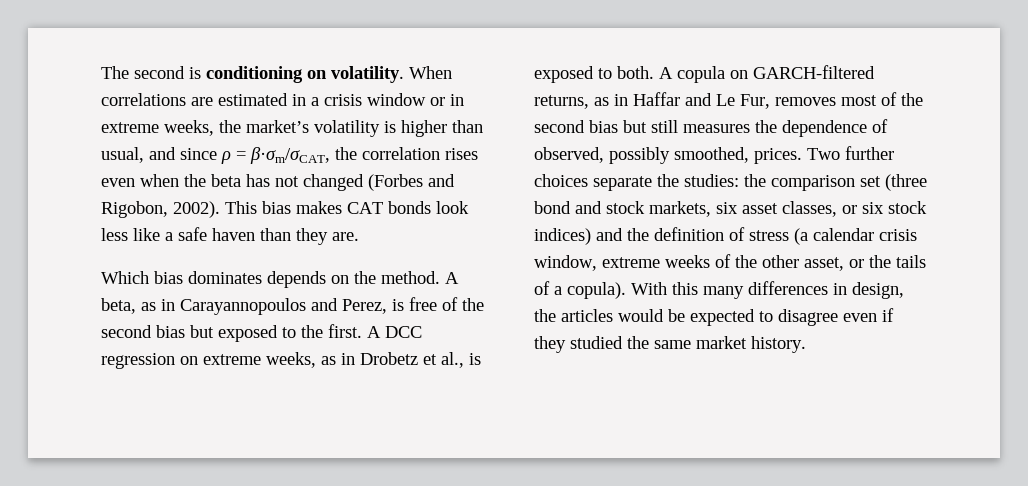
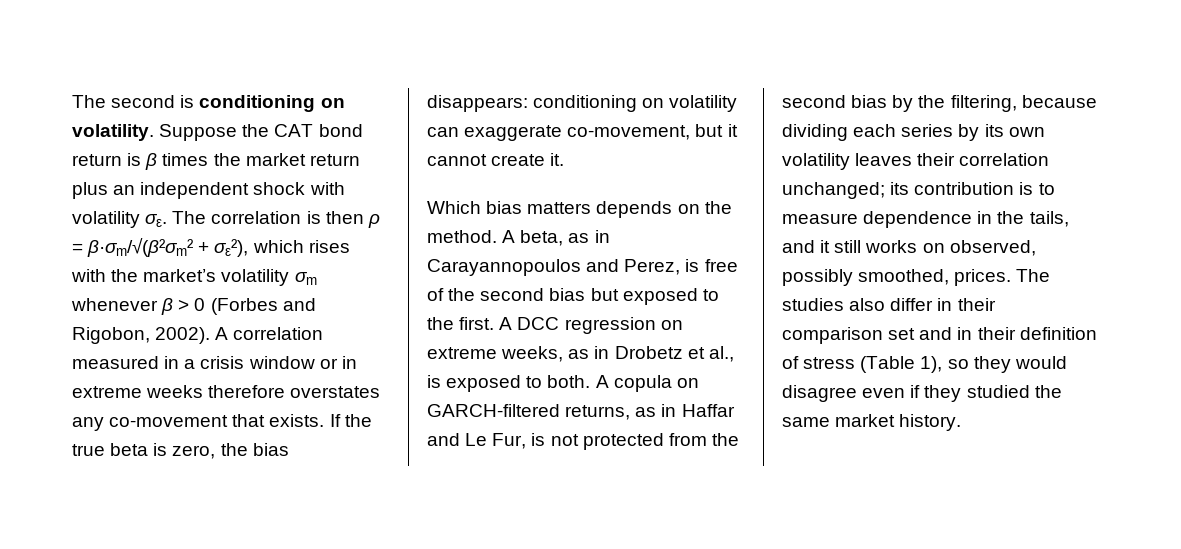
[409,66,452,79] [101,93,288,106] When correlations are estimated -> [159,124,363,141] [72,153,360,170] [72,182,345,199] [72,211,380,228] [72,238,350,257] [71,269,317,286] [71,298,316,315] [72,327,324,344] [72,356,159,369] Suppose the CAT bond return is β times the market return plus an independent shock with volatility σε. The correlation is then ρ = β·σm/√(β²σm² + σε²), which rises with the market’s volatility σm whenever β > 0 (Forbes and Rigobon, 2002). A correlation measured
[164,120,483,137] [101,147,478,164] [101,174,455,191] [101,201,469,218] [101,227,359,245] weeks, the market’s volatility is higher than usual, and since ρ = β·σm/σCAT, the correlation rises even when the beta has not changed (Forbes and Rigobon, 2002). This bias makes CAT bonds look less like a safe haven than they are. -> [146,385,381,398] [72,414,372,431] [72,443,289,459] [427,95,738,112] [427,124,738,141] [427,153,565,166] weeks therefore overstates any co-movement that exists. If the true beta is zero, the bias disappears: conditioning on volatility can exaggerate co-movement, but it cannot create it.
[188,271,262,284] dominates -> [527,202,592,214] matters
[775,92,923,106] [534,119,888,137] [534,146,894,164] [534,174,927,191] [534,201,927,217] [534,227,917,245] [534,254,926,271] [534,281,904,299] [534,309,773,326] removes most of the second bias but still measures the dependence of observed, possibly smoothed, prices. Two further choices separate the studies: the comparison set (three bond and stock markets, six asset classes, or six stock indices) and the definition of stress (a calendar crisis window, extreme weeks of the other asset, or the tails of a copula). With this many differences in design, the articles would be expected to -> [531,433,739,450] [782,95,1097,112] [782,124,1045,141] [782,153,1050,170] [782,182,1055,199] [782,211,1069,228] [782,240,1036,256] [782,269,1051,286] [782,298,996,311] [782,327,1097,344] [782,356,1067,373] is not protected from the second bias by the filtering, because dividing each series by its own volatility leaves their correlation unchanged; its contribution is to measure dependence in the tails, and it still works on observed, possibly smoothed, prices. The studies also differ in their comparison set and in their definition of stress (Table 1), so they would

